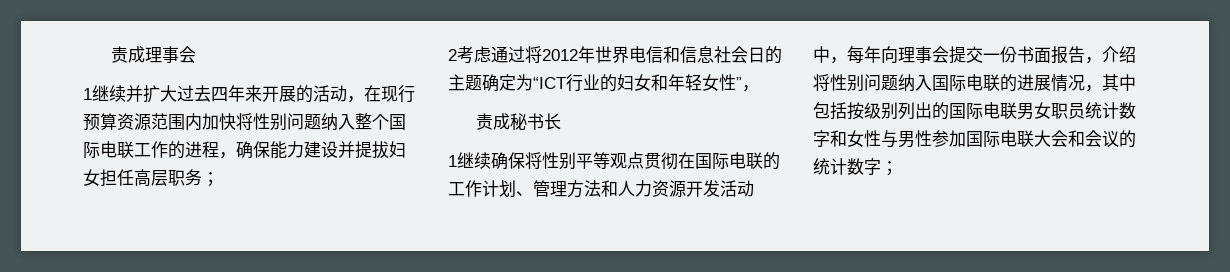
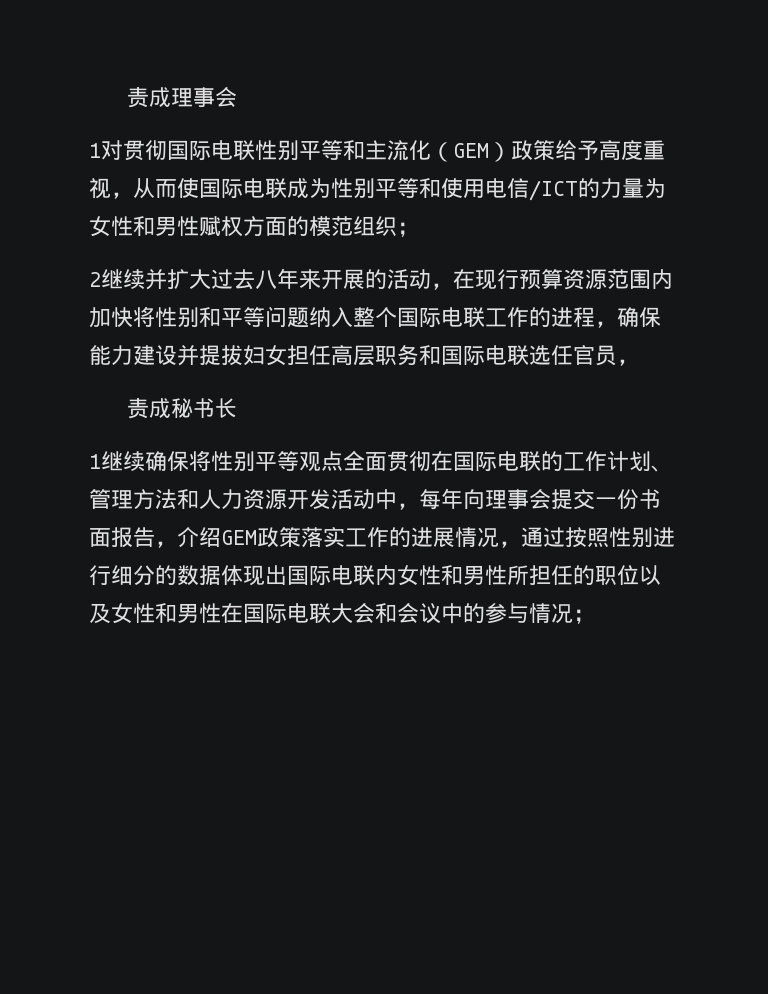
(92, 94) none -> [101,140,665,162] [89,178,666,201] [89,216,419,237] [89,272,101,287] 对贯彻国际电联性别平等和主流化（GEM）政策给予高度重视，从而使国际电联成为性别平等和使用电信/ICT的力量为女性和男性赋权方面的模范组织； // 2
[211,87,228,102] 四 -> [255,270,277,290] 八
(287, 122) none -> [199,307,265,327] 和平等
[202,172,219,187] [448,46,782,64] [448,74,742,92] ； // 2考虑通过将2012年世界电信和信息社会日的主题确定为“ICT行业的妇女和年轻女性” -> [419,345,617,366] 和国际电联选任官员
(644, 160) none -> [343,451,387,471] 全面
[813,74,1136,92] [813,102,1136,120] [813,130,966,148] 将性别问题纳入国际电联的进展情况，其中包括按级别列出的国际电联男女职员统计数字和女性与男性参加 -> [221,527,675,548] [89,565,661,586] [89,603,243,624] GEM政策落实工作的进展情况，通过按照性别进行细分的数据体现出国际电联内女性和男性所担任的职位以及女性和男性在
[1119,130,1136,148] [813,158,881,175] 的统计数字 -> [441,603,573,624] 中的参与情况

